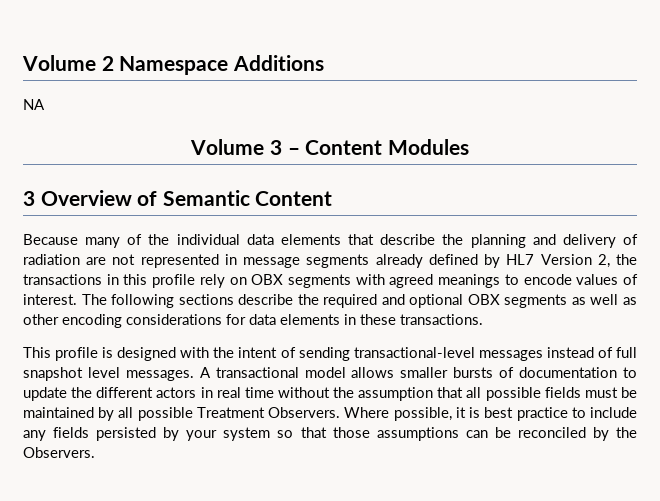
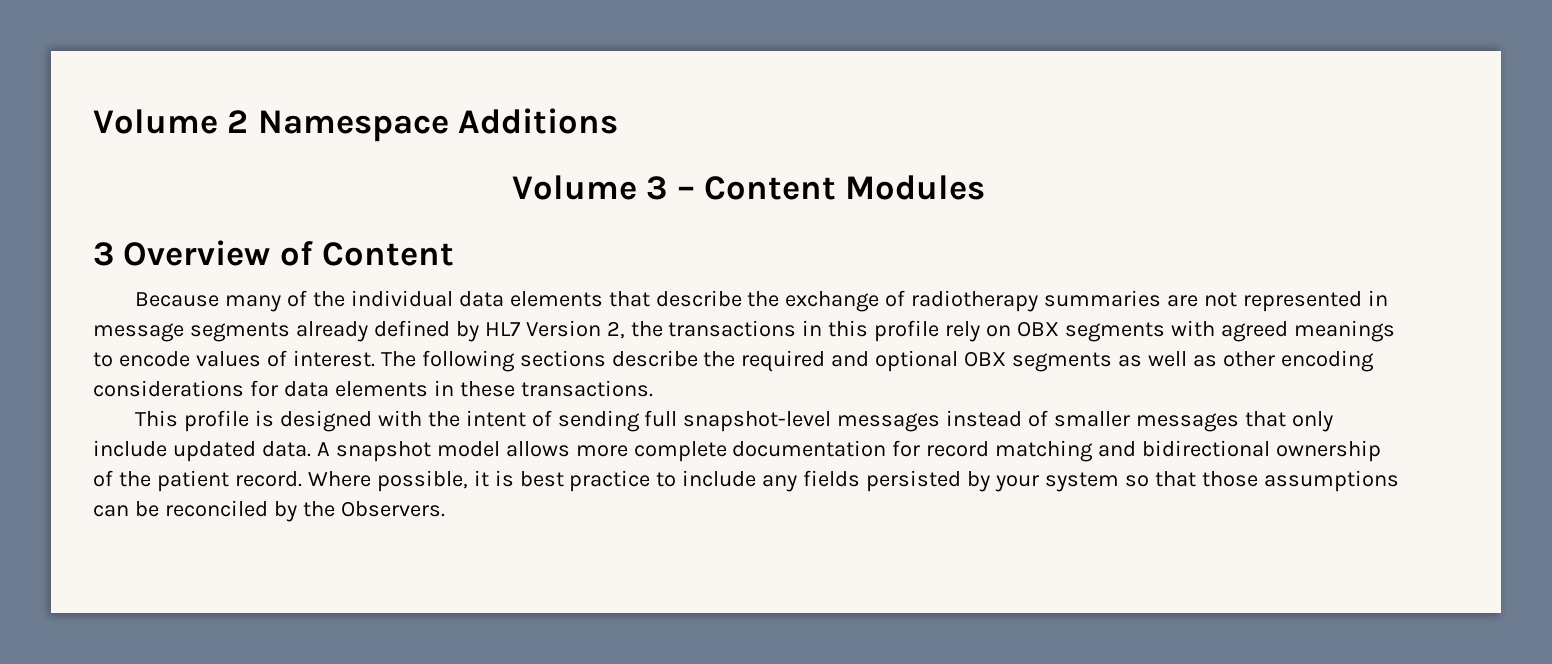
[23,99,45,110] // NA -> (618, 121) none
[162,190,250,206] Semantic -> (313, 253) none
[470,234,638,248] [23,254,80,265] planning and delivery of radiation -> [785,290,1162,312] exchange of radiotherapy summaries
[353,347,475,358] transactional-level -> [644,410,832,432] full snapshot-level
[616,347,637,358] [23,367,638,381] [23,387,637,401] [23,407,341,421] full snapshot level messages. A transactional model allows smaller bursts of documentation to update the different actors in real time without the assumption that all possible fields must be maintained by all possible Treatment Observers. -> [1054,411,1334,432] [93,440,1382,462] [93,470,302,492] smaller messages that only include updated data. A snapshot model allows more complete documentation for record matching and bidirectional ownership of the patient record.

